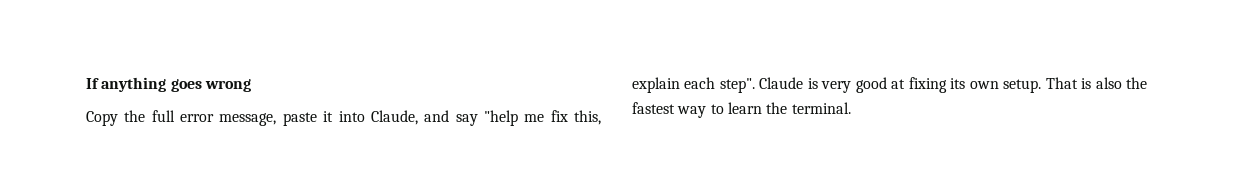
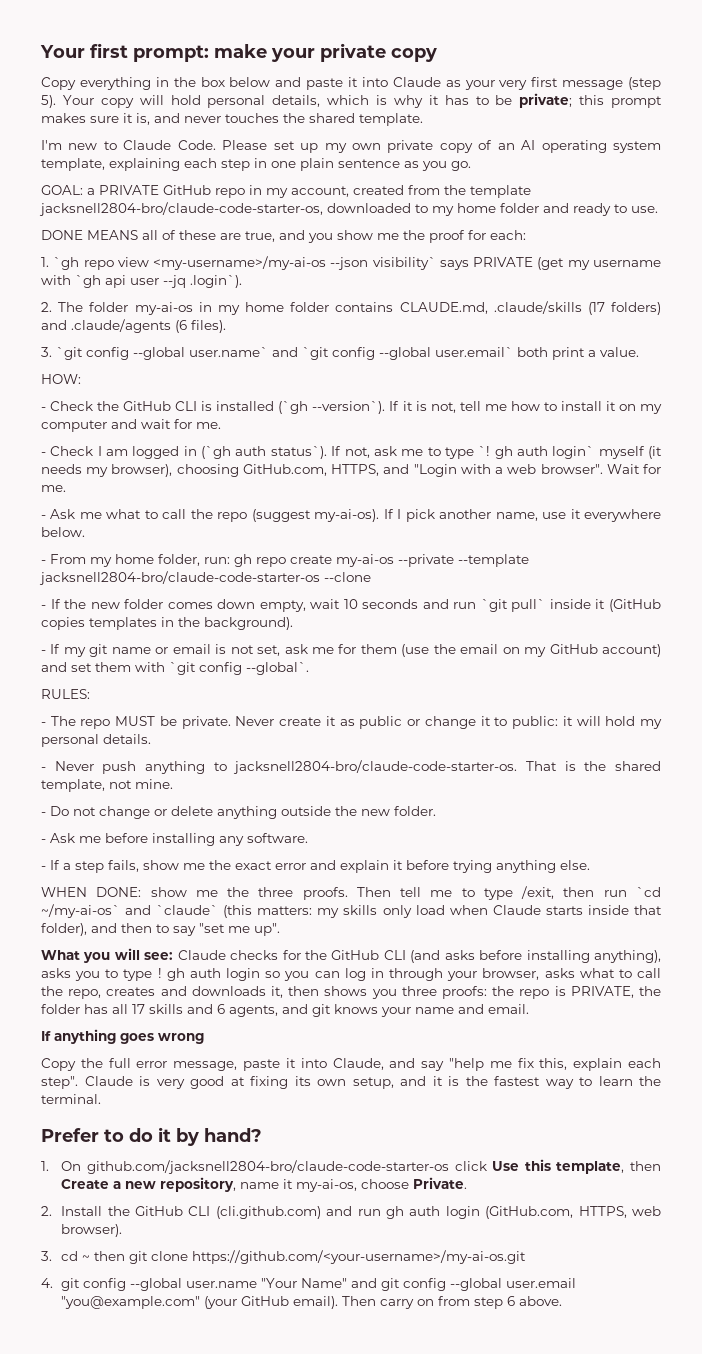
(86, 83) none -> [40,43,437,62] [41,77,661,90] [41,93,662,108] [41,113,423,126] [41,140,661,153] [41,158,471,171] [41,185,531,198] [39,202,658,216] [41,230,526,243] [41,256,661,270] [41,275,242,288] [41,301,661,315] [41,319,226,333] [41,347,639,360] [41,374,81,384] [41,401,662,414] [41,419,221,432] [41,446,663,459] [41,464,661,477] [41,485,66,492] [41,509,662,522] [41,527,85,537] [41,554,529,567] [39,571,371,585] [41,599,661,612] [41,617,293,630] [41,644,661,657] [41,662,309,675] [41,689,90,699] [41,716,662,729] [41,734,151,747] [41,760,661,774] [41,779,173,792] [41,806,436,819] [41,833,308,846] [41,860,590,873] [41,886,661,900] [41,904,663,918] [41,923,280,936] [41,948,662,963] [41,968,661,981] [41,986,661,999] [41,1004,529,1017] Your first prompt: make your private copy // Copy everything in the box below and paste it into Claude as your very first message (step 5). Your copy will hold personal details, which is why it has to be private; this prompt makes sure it is, and never touches the shared template. // I'm new to Claude Code. Please set up my own private copy of an AI operating system template, explaining each step in one plain sentence as you go. // GOAL: a PRIVATE GitHub repo in my account, created from the template jacksnell2804-bro/claude-code-starter-os, downloaded to my home folder and ready to use. // DONE MEANS all of these are true, and you show me the proof for each: // 1. `gh repo view <my-username>/my-ai-os --json visibility` says PRIVATE (get my username with `gh api user --jq .login`). // 2. The folder my-ai-os in my home folder contains CLAUDE.md, .claude/skills (17 folders) and .claude/agents (6 files). // 3. `git config --global user.name` and `git config --global user.email` both print a value. // HOW: // - Check the GitHub CLI is installed (`gh --version`). If it is not, tell me how to install it on my computer and wait for me. // - Check I am logged in (`gh auth status`). If not, ask me to type `! gh auth login` myself (it needs my browser), choosing GitHub.com, HTTPS, and "Login with a web browser". Wait for me. // - Ask me what to call the repo (suggest my-ai-os). If I pick another name, use it everywhere below. // - From my home folder, run: gh repo create my-ai-os --private --template jacksnell2804-bro/claude-code-starter-os --clone // - If the new folder comes down empty, wait 10 seconds and run `git pull` inside it (GitHub copies templates in the background). // - If my git name or email is not set, ask me for them (use the email on my GitHub account) and set them with `git config --global`. // RULES: // - The repo MUST be private. Never create it as public or change it to public: it will hold my personal details. // - Never push anything to jacksnell2804-bro/claude-code-starter-os. That is the shared template, not mine. // - Do not change or delete anything outside the new folder. // - Ask me before installing any software. // - If a step fails, show me the exact error and explain it before trying anything else. // WHEN DONE: show me the three proofs. Then tell me to type /exit, then run `cd ~/my-ai-os` and `claude` (this matters: my skills only load when Claude starts inside that folder), and then to say "set me up". // What you will see: Claude checks for the GitHub CLI (and asks before installing anything), asks you to type ! gh auth login so you can log in through your browser, asks what to call the repo, creates and downloads it, then shows you three proofs: the repo is PRIVATE, the folder has all 17 skills and 6 agents, and git knows your name and email. //
[1003,77,1122,93] setup. That is also -> [352,1076,459,1089] setup, and it is
(851, 108) none -> [41,1127,262,1146] [41,1159,661,1174] [61,1177,468,1192] [41,1206,662,1219] [61,1224,123,1237] [41,1250,527,1264] [41,1278,577,1291] [61,1296,563,1309] // Prefer to do it by hand? // 1. On github.com/jacksnell2804-bro/claude-code-starter-os click Use this template, then Create a new repository, name it my-ai-os, choose Private. // 2. Install the GitHub CLI (cli.github.com) and run gh auth login (GitHub.com, HTTPS, web browser). // 3. cd ~ then git clone https://github.com/<your-username>/my-ai-os.git // 4. git config --global user.name "Your Name" and git config --global user.email "you@example.com" (your GitHub email). Then carry on from step 6 above.

